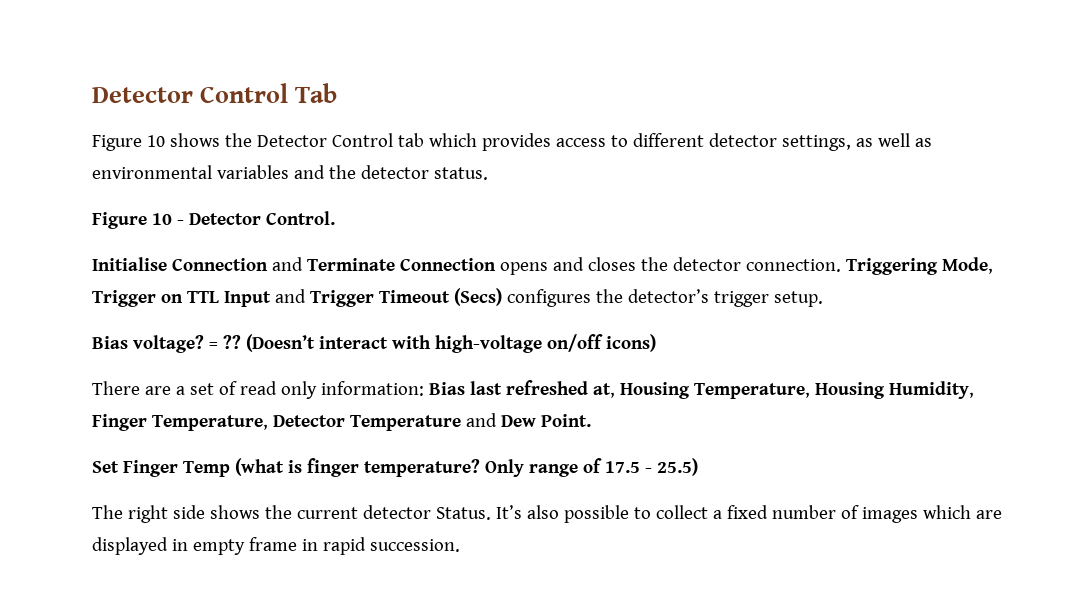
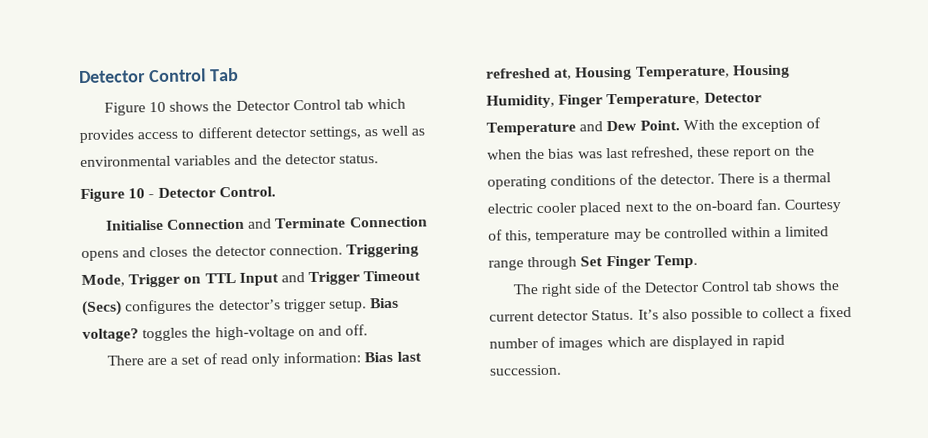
(823, 299) // -> (367, 305) none
[208,334,656,353] = ?? (Doesn’t interact with high-voltage on/off icons) -> [142,324,369,342] toggles the high-voltage on and off.
[92,458,698,477] [92,505,205,523] // Set Finger Temp (what is finger temperature? Only range of 17.5 - 25.5) // The right side -> [682,117,822,133] [487,145,815,160] [487,172,832,190] [487,198,842,216] [488,226,830,244] [488,254,698,271] [512,280,773,297] With the exception of when the bias was last refreshed, these report on the operating conditions of the detector. There is a thermal electric cooler placed next to the on-board fan. Courtesy of this, temperature may be controlled within a limited range through Set Finger Temp. // The right side of the Detector Control tab
[192,537,318,555] empty frame in -> (750, 340) none

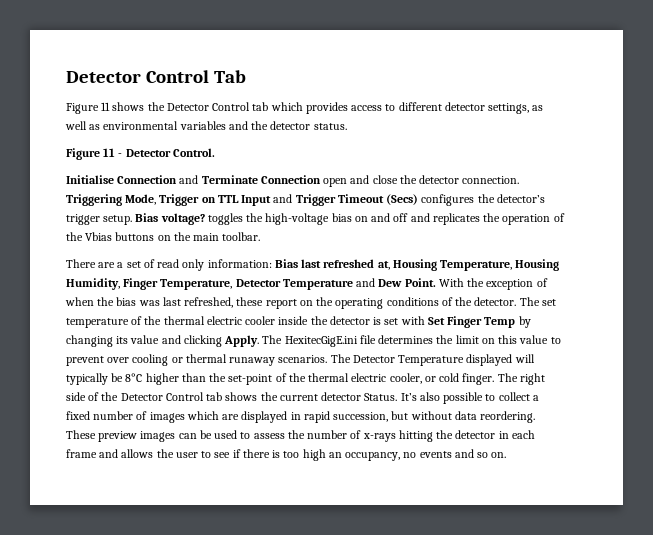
[149,101,167,113] 10 -> [101,102,111,111] 11
[128,188,146,199] 10 -> [103,148,116,157] 11
[81,246,189,262] opens and closes -> [323,175,398,187] open and close
(295, 333) none -> [331,213,352,222] bias
[345,324,369,336] off. -> [393,213,565,225] [66,232,261,241] off and replicates the operation of the Vbias buttons on the main toolbar.
[717,172,832,184] [487,198,842,216] [488,226,830,244] [488,254,698,271] There is a thermal electric cooler placed next to the on-board fan. Courtesy of this, temperature may be controlled within a limited range through Set Finger Temp. // -> [519,297,556,306] [66,316,531,328] [66,335,561,347] [66,354,535,366] [66,373,495,385] The set temperature of the thermal electric cooler inside the detector is set with Set Finger Temp by changing its value and clicking Apply. The HexitecGigE.ini file determines the limit on this value to prevent over cooling or thermal runaway scenarios. The Detector Temperature displayed will typically be 8°C higher than the set-point of the thermal electric cooler, or cold finger.
[489,364,562,376] succession. -> [333,411,536,423] [66,430,535,442] [66,449,507,461] succession, but without data reordering. These preview images can be used to assess the number of x-rays hitting the detector in each frame and allows the user to see if there is too high an occupancy, no events and so on.

